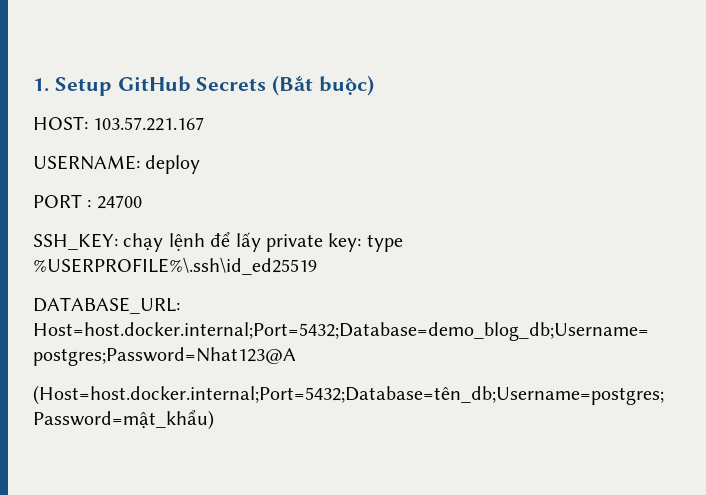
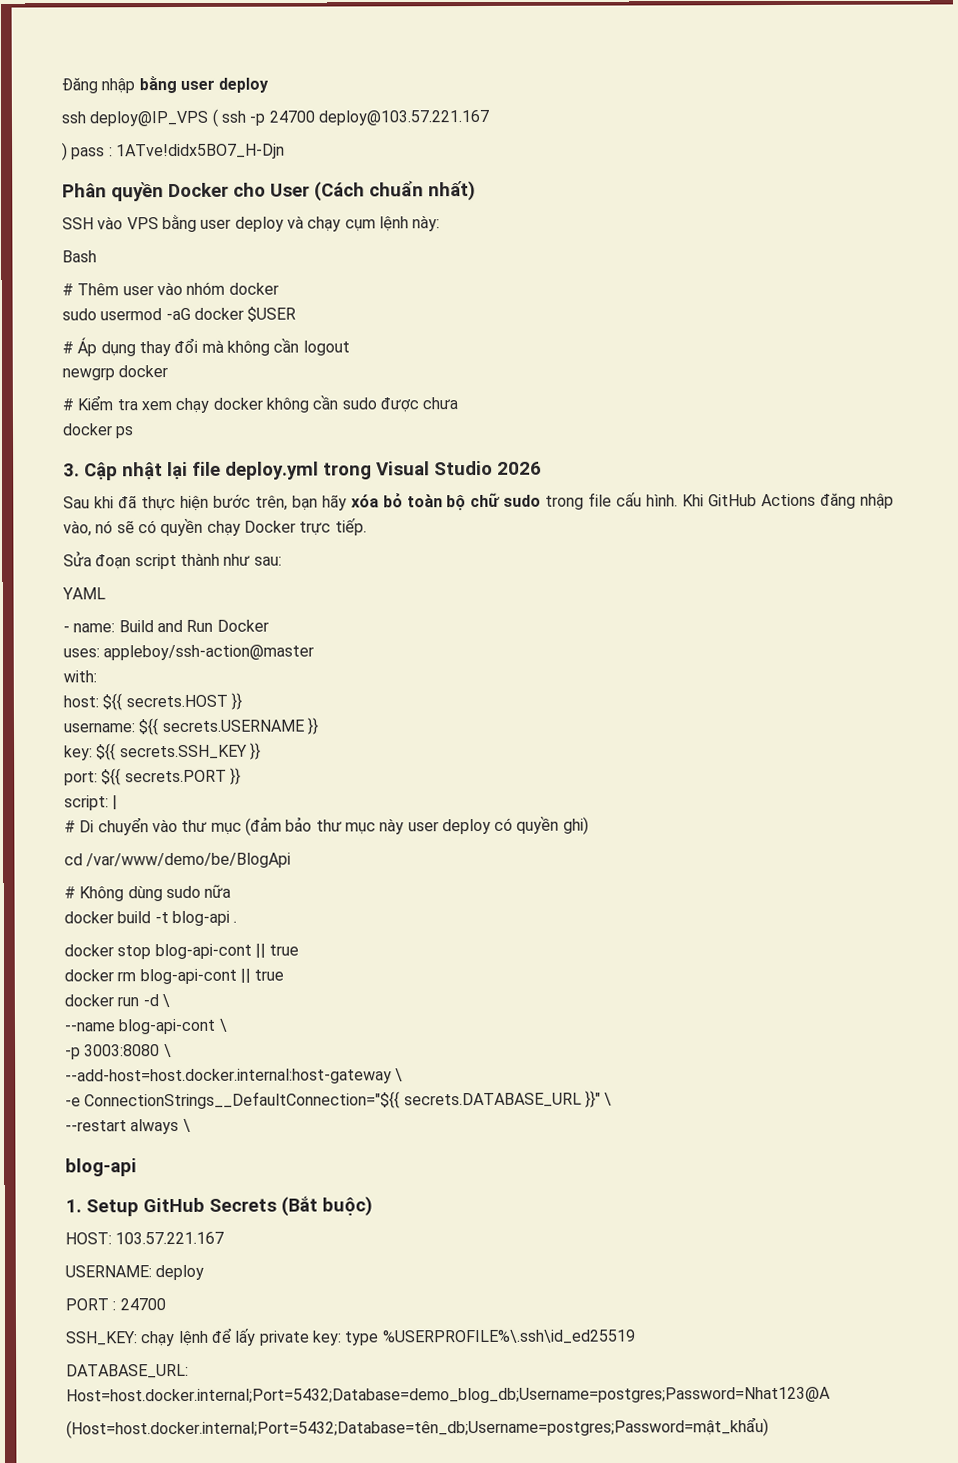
(33, 85) none -> [61,75,270,94] [61,108,489,127] [62,142,285,161] [62,180,476,202] [62,214,441,233] [62,250,97,263] [62,281,279,296] [62,306,297,322] [62,337,350,357] [62,365,169,381] [62,395,459,414] [62,423,135,439] [63,460,542,481] [63,492,894,512] [63,518,367,537] [63,551,282,570] [62,587,106,600] [63,619,269,633] [63,644,315,661] [63,670,97,683] [63,692,242,711] [63,717,319,736] [64,742,261,761] [64,767,241,786] [64,795,119,811] [64,816,589,836] [64,852,292,869] [64,884,232,902] [64,910,238,927] [64,943,300,960] [64,968,285,985] [64,994,170,1008] [64,1018,227,1035] [65,1044,172,1060] [65,1068,404,1085] [65,1090,613,1110] [65,1118,191,1135] [65,1158,137,1177] Đăng nhập bằng user deploy // ssh deploy@IP_VPS ( ssh -p 24700 deploy@103.57.221.167 // ) pass : 1ATve!didx5BO7_H-Djn // Phân quyền Docker cho User (Cách chuẩn nhất) // SSH vào VPS bằng user deploy và chạy cụm lệnh này: // Bash // # Thêm user vào nhóm docker // sudo usermod -aG docker $USER // # Áp dụng thay đổi mà không cần logout // newgrp docker // # Kiểm tra xem chạy docker không cần sudo được chưa // docker ps // 3. Cập nhật lại file deploy.yml trong Visual Studio 2026 // Sau khi đã thực hiện bước trên, bạn hãy xóa bỏ toàn bộ chữ sudo trong file cấu hình. Khi GitHub Actions đăng nhập vào, nó sẽ có quyền chạy Docker trực tiếp. // Sửa đoạn script thành như sau: // YAML // - name: Build and Run Docker // uses: appleboy/ssh-action@master // with: // host: ${{ secrets.HOST }} // username: ${{ secrets.USERNAME }} // key: ${{ secrets.SSH_KEY }} // port: ${{ secrets.PORT }} // script: | // # Di chuyển vào thư mục (đảm bảo thư mục này user deploy có quyền ghi) // cd /var/www/demo/be/BlogApi // # Không dùng sudo nữa // docker build -t blog-api . // docker stop blog-api-cont || true // docker rm blog-api-cont || true // docker run -d \ // --name blog-api-cont \ // -p 3003:8080 \ // --add-host=host.docker.internal:host-gateway \ // -e ConnectionStrings__DefaultConnection="${{ secrets.DATABASE_URL }}" \ // --restart always \ // blog-api //

